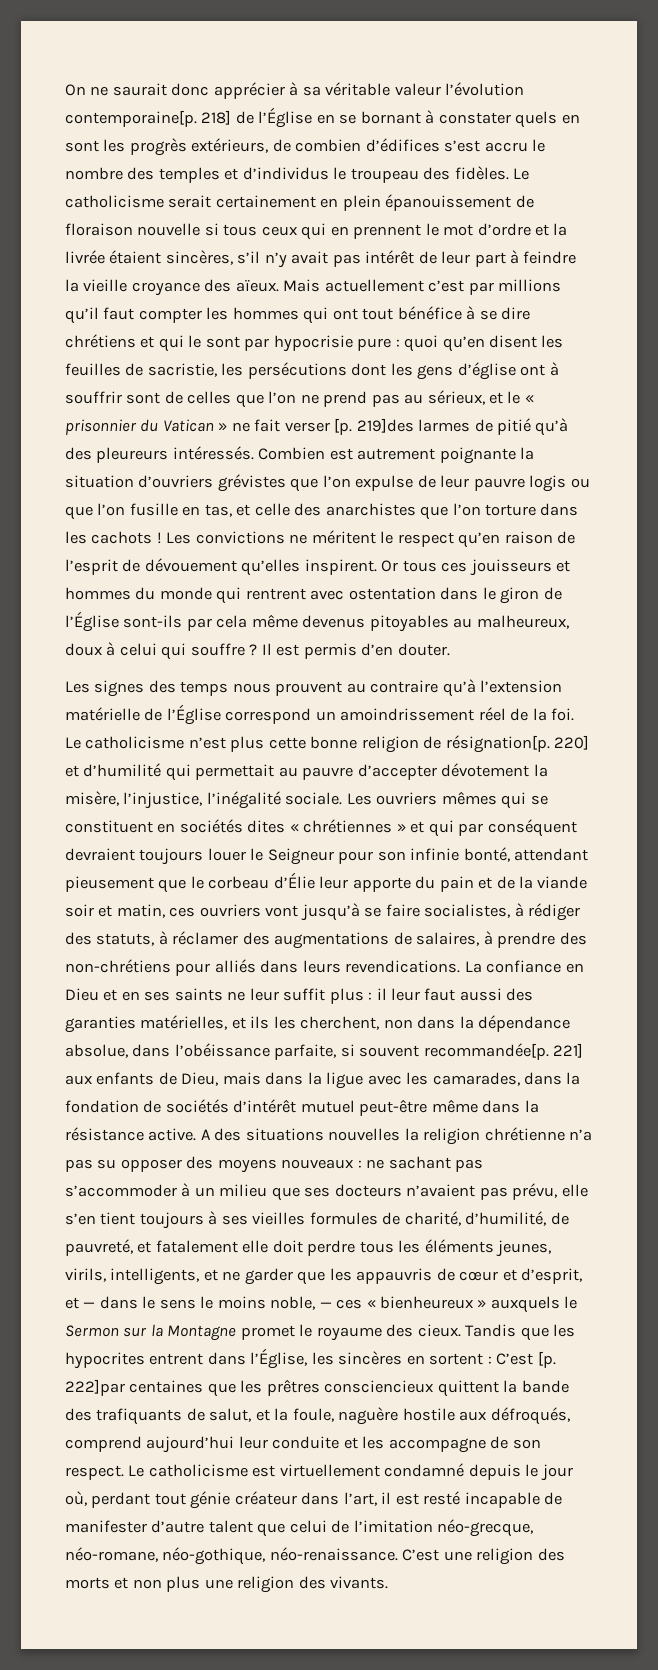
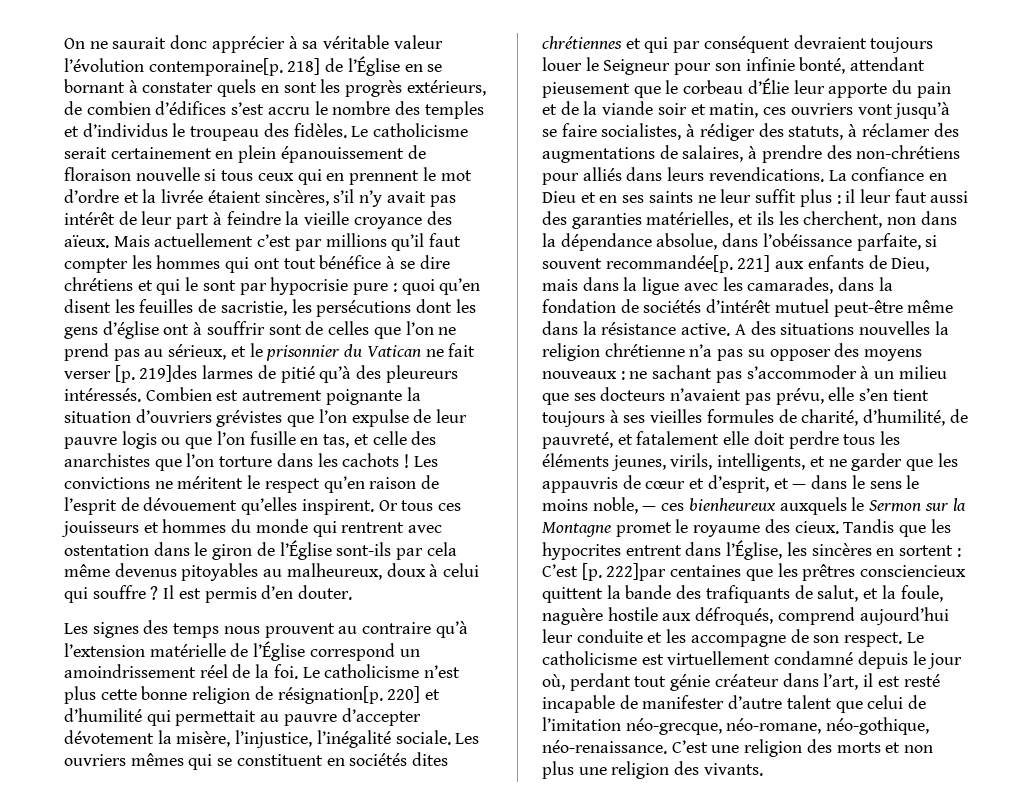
[524,395,534,403] « -> (263, 350) none
[218,423,228,431] » -> (421, 351) none
[289,819,406,833] « chrétiennes » -> [542,36,622,49] chrétiennes
[366,1296,487,1309] « bienheureux » -> [688,498,776,511] bienheureux

